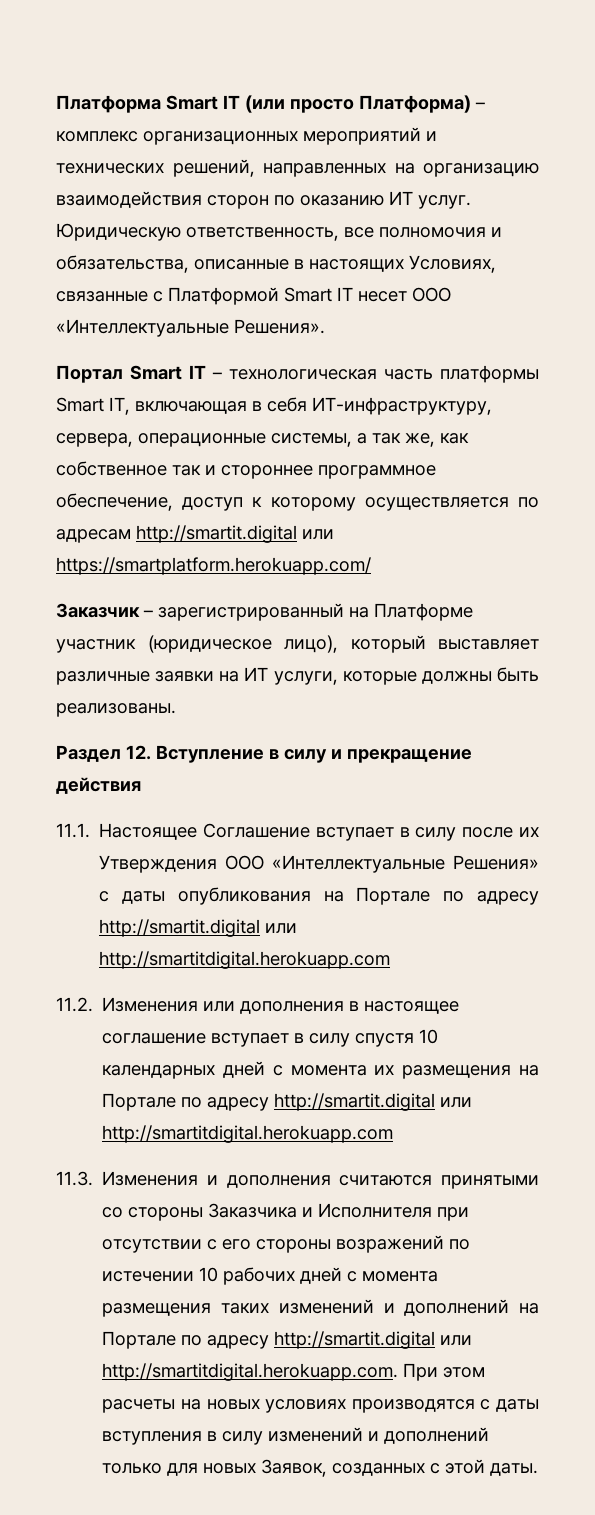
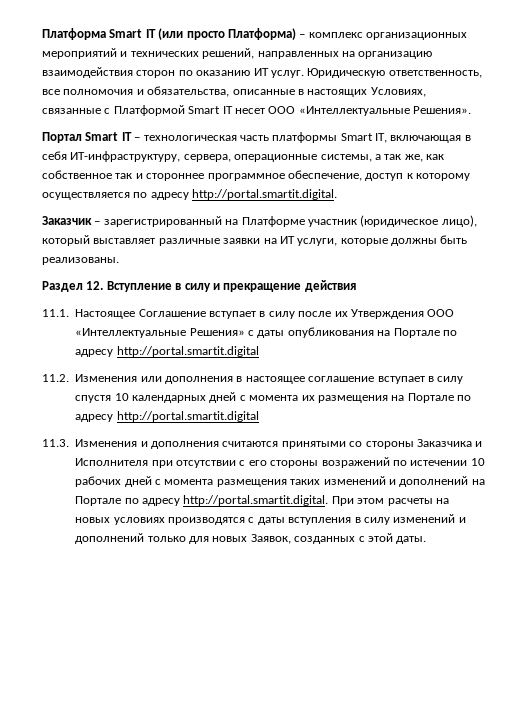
[56,525,334,543] [56,557,371,575] адресам http://smartit.digital или https://smartplatform.herokuapp.com/ -> [150,189,338,200] адресу http://portal.smartit.digital.
[99,919,298,937] [99,951,391,969] http://smartit.digital или http://smartitdigital.herokuapp.com -> [116,346,259,357] http://portal.smartit.digital
[274,1093,473,1111] [102,1125,394,1143] http://smartit.digital или http://smartitdigital.herokuapp.com -> [116,411,259,422] http://portal.smartit.digital
[274,1331,473,1349] [102,1363,399,1381] http://smartit.digital или http://smartitdigital.herokuapp.com. -> [183,495,329,506] http://portal.smartit.digital.

